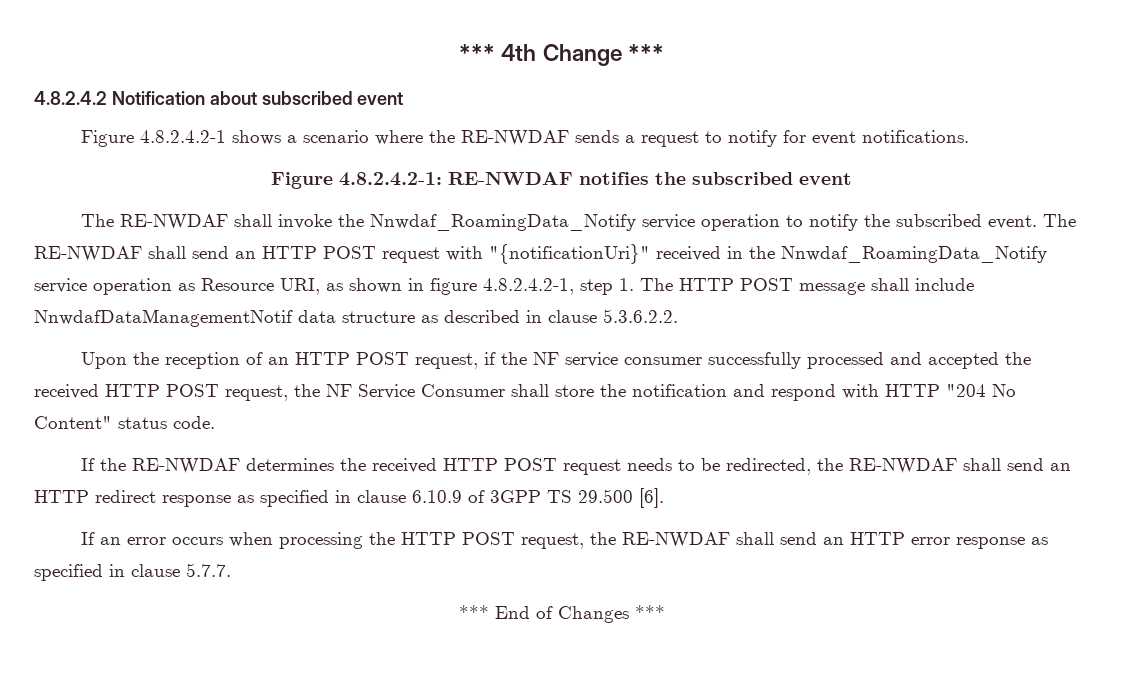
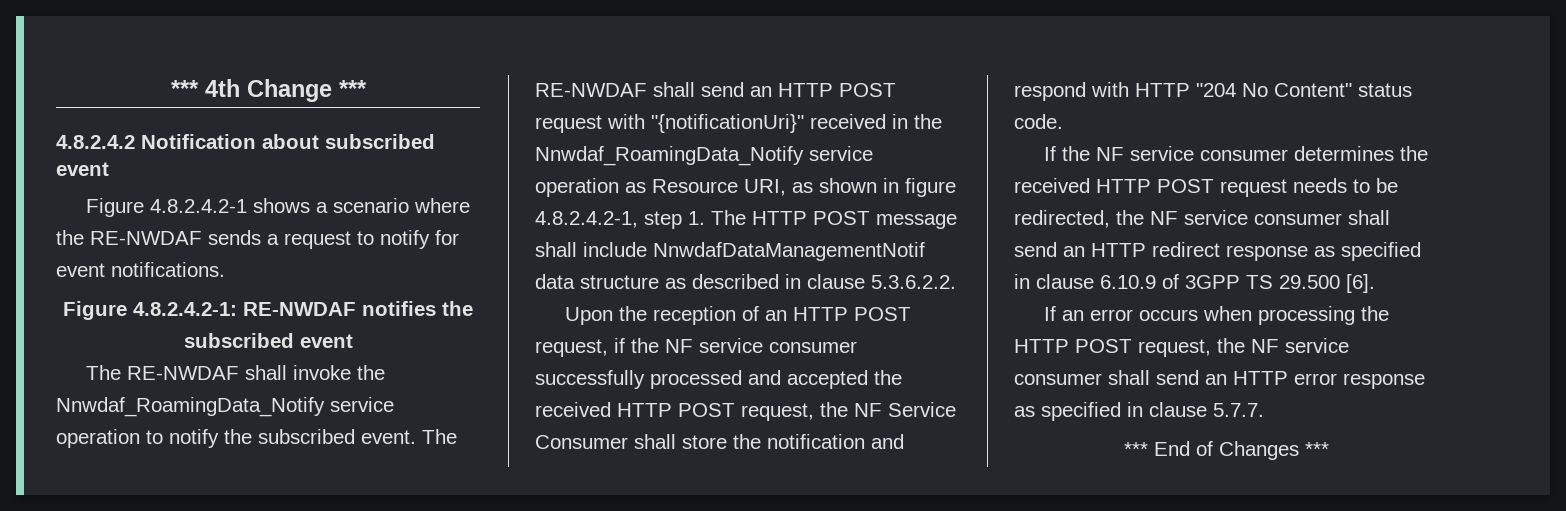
[131,458,240,474] RE-NWDAF -> [1095,146,1288,161] NF service consumer
[848,458,957,474] RE-NWDAF -> [1150,210,1342,225] NF service consumer
[621,532,730,548] RE-NWDAF -> [1251,338,1349,353] [1014,373,1102,385] NF service consumer

